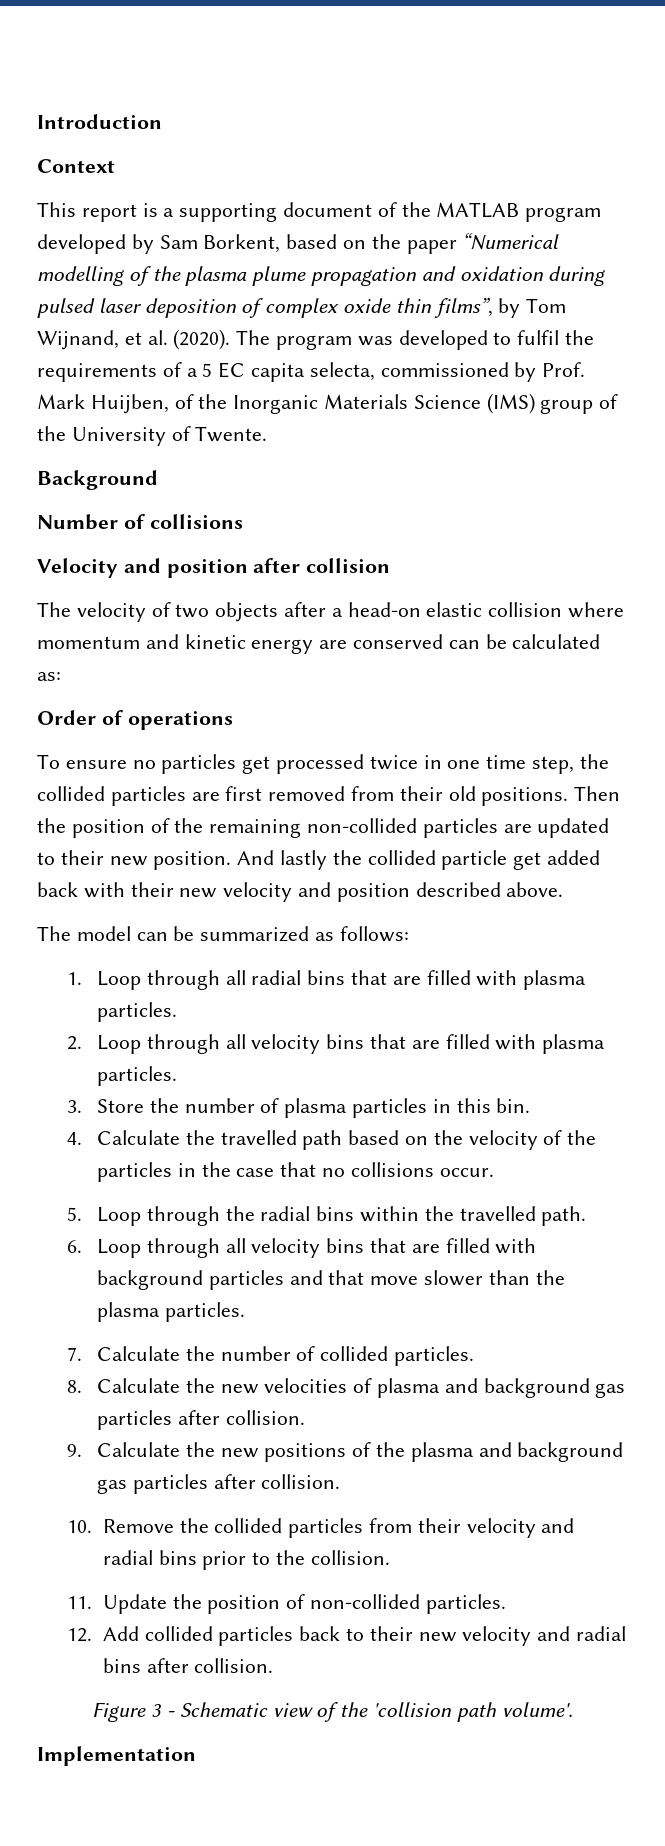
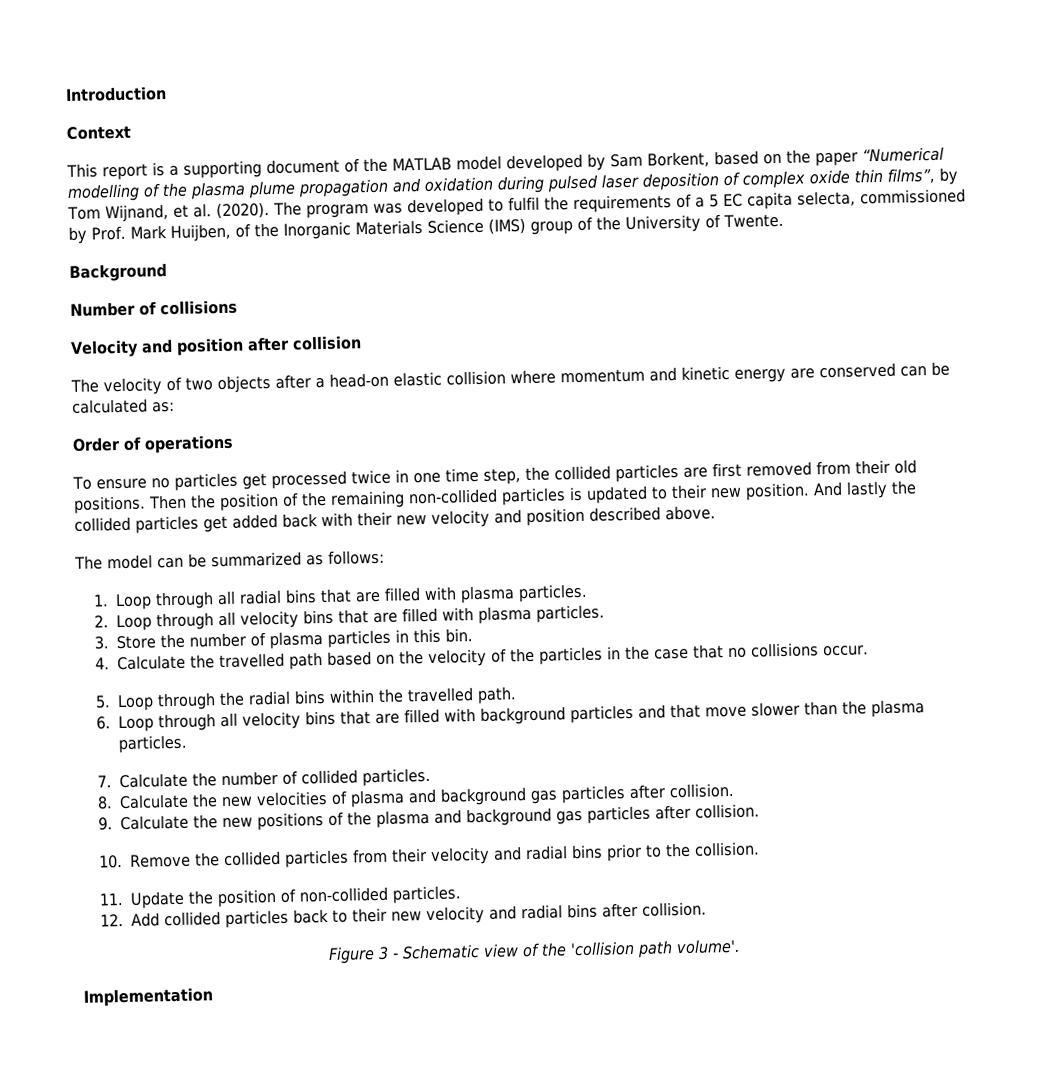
[525,207,602,222] program -> [455,155,502,171] model
[503,824,532,833] are -> [569,486,583,502] is
[441,850,508,870] particle -> [135,515,199,534] particles

